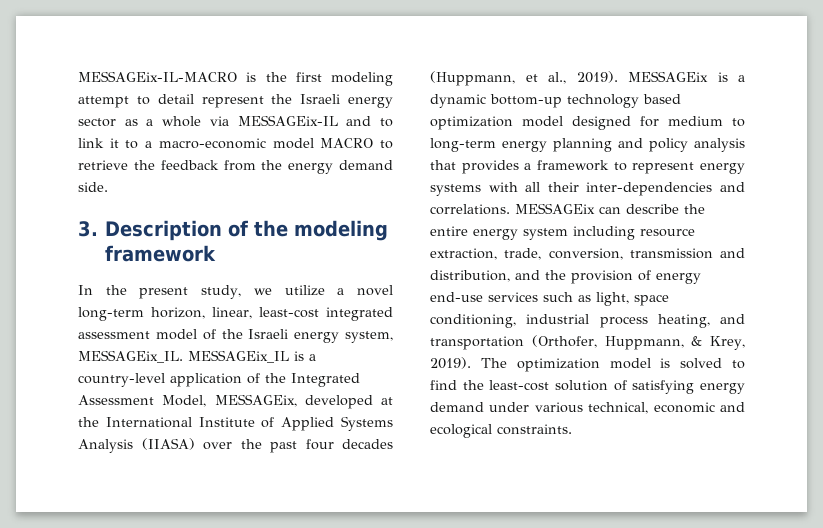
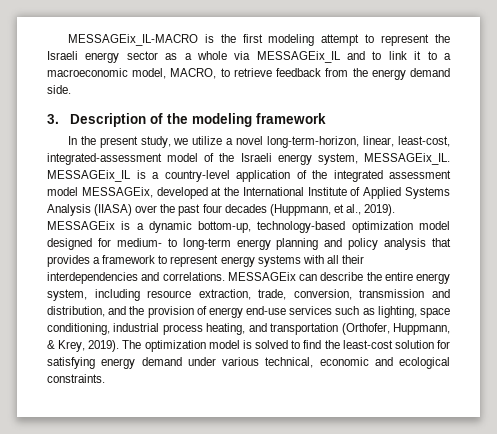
[78,71,237,82] MESSAGEix-IL-MACRO -> [67,34,198,46] MESSAGEix_IL-MACRO
[157,94,194,104] detail -> (375, 38) none
[237,115,338,126] MESSAGEix-IL -> [256,51,341,63] MESSAGEix_IL
[158,138,374,149] macro-economic model MACRO -> [47,68,217,79] macroeconomic model, MACRO,
[133,160,155,170] the -> (272, 72) none
[78,307,393,321] [78,331,150,339] long-term horizon, linear, least-cost integrated assessment -> [267,136,450,148] [47,153,162,165] long-term-horizon, linear, least-cost, integrated-assessment
[291,373,360,387] [78,395,207,407] Integrated Assessment Model, -> [333,170,451,182] [47,187,78,196] integrated assessment model
[490,94,681,108] bottom-up technology based -> [198,221,346,233] bottom-up, technology-based
[668,116,723,126] medium -> [116,238,162,247] medium-
[586,182,713,196] inter-dependencies -> [47,272,138,284] interdependencies
[523,228,568,240] system -> [47,289,87,301] system,
[596,292,629,306] light, -> [377,306,417,318] lighting,
[613,380,627,391] of -> [436,340,450,349] for

